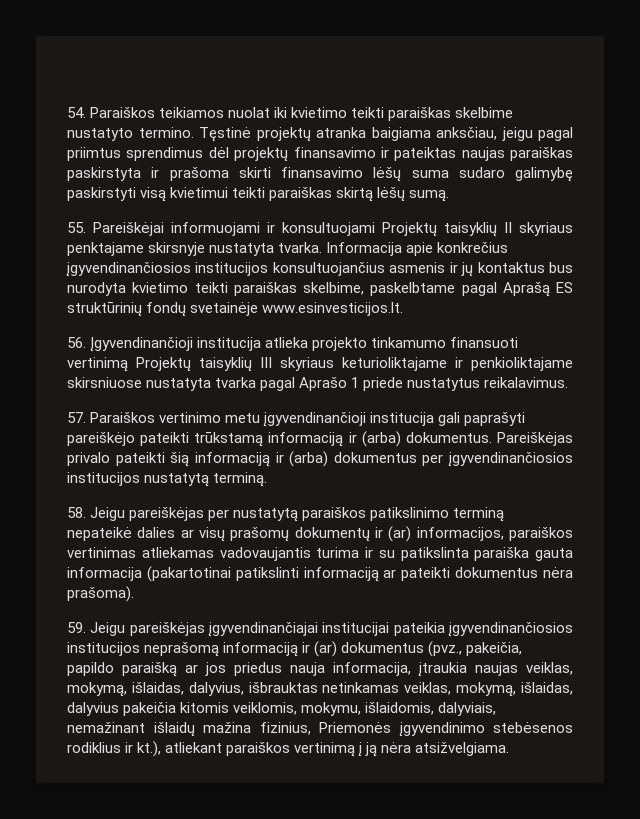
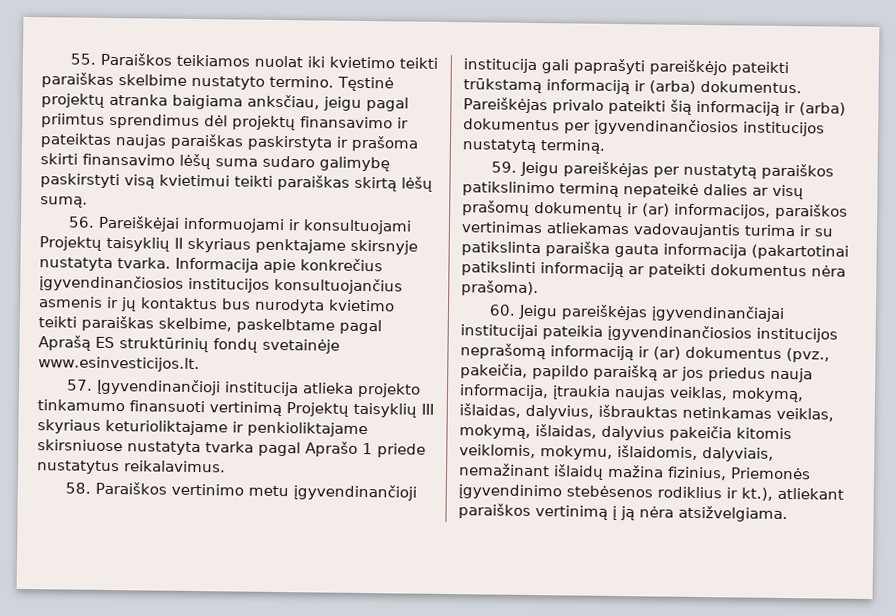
[67,107,86,118] 54. -> [69,53,96,65] 55.
[67,222,86,233] 55. -> [67,216,95,228] 56.
[67,337,86,348] 56. -> [65,379,93,391] 57.
[67,412,86,423] 57. -> [64,482,91,494] 58.
[67,507,86,518] 58. -> [490,161,517,173] 59.
[67,622,86,633] 59. -> [488,304,516,316] 60.

